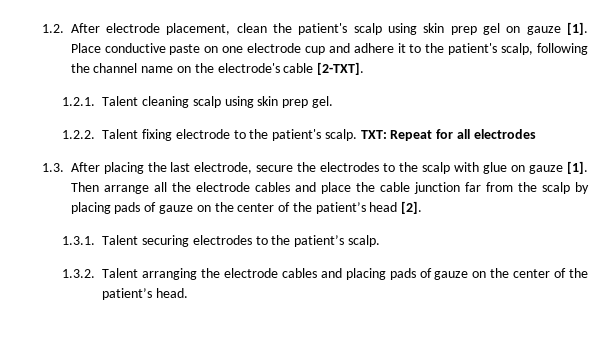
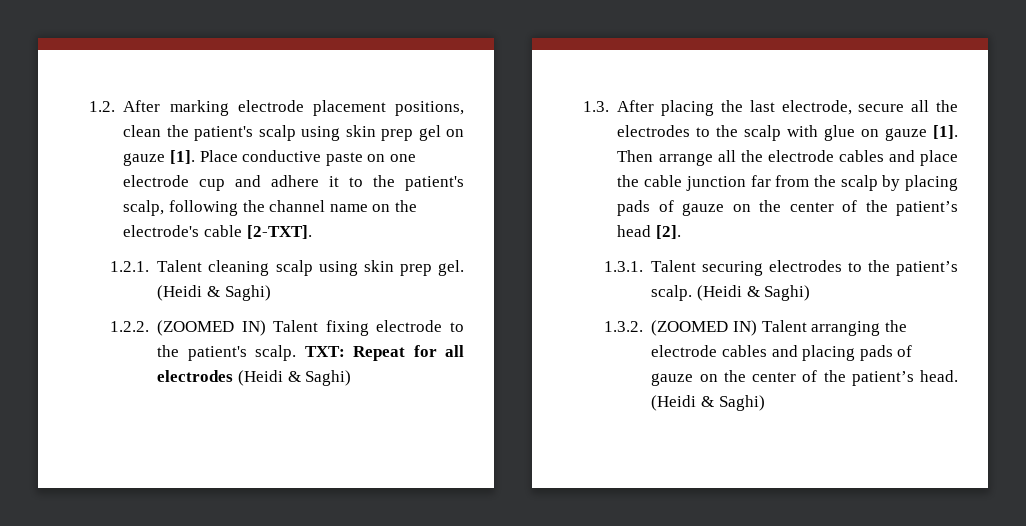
[105,23,231,35] electrode placement, -> [169,100,464,116] marking electrode placement positions,
(333, 102) none -> [157,285,271,301] (Heidi & Saghi)
(96, 134) none -> [157,320,266,336] (ZOOMED IN)
(536, 134) none -> [237,370,352,386] (Heidi & Saghi)
(294, 168) none -> [911,100,930,112] all
(380, 241) none -> [696,285,811,301] (Heidi & Saghi)
(96, 273) none -> [651,320,757,336] (ZOOMED IN)
(188, 293) none -> [651,395,765,411] (Heidi & Saghi)

